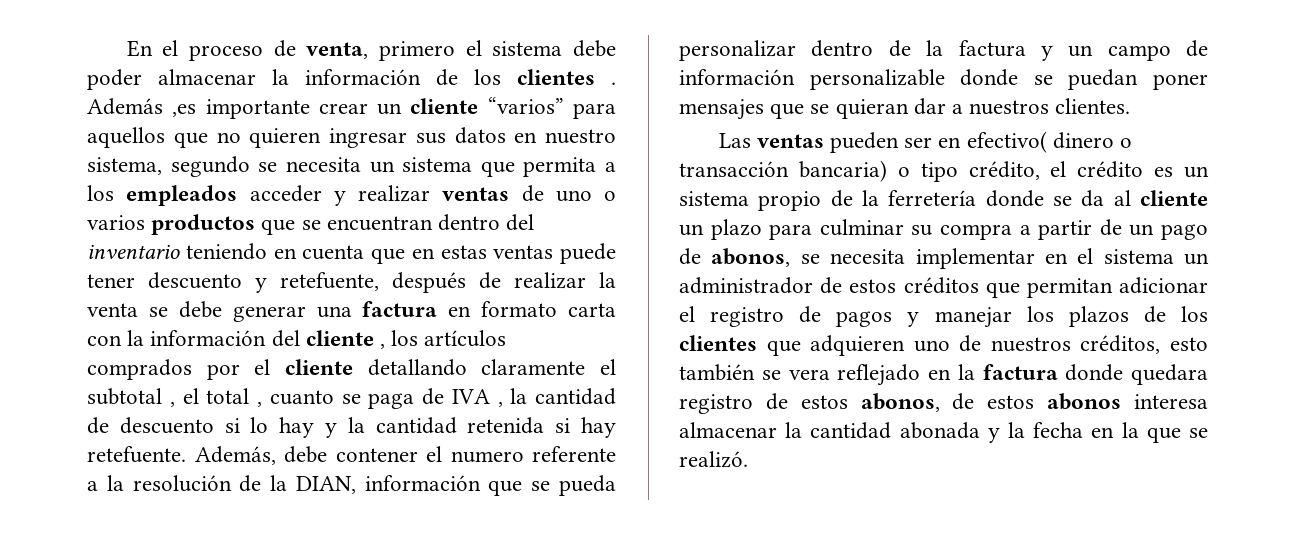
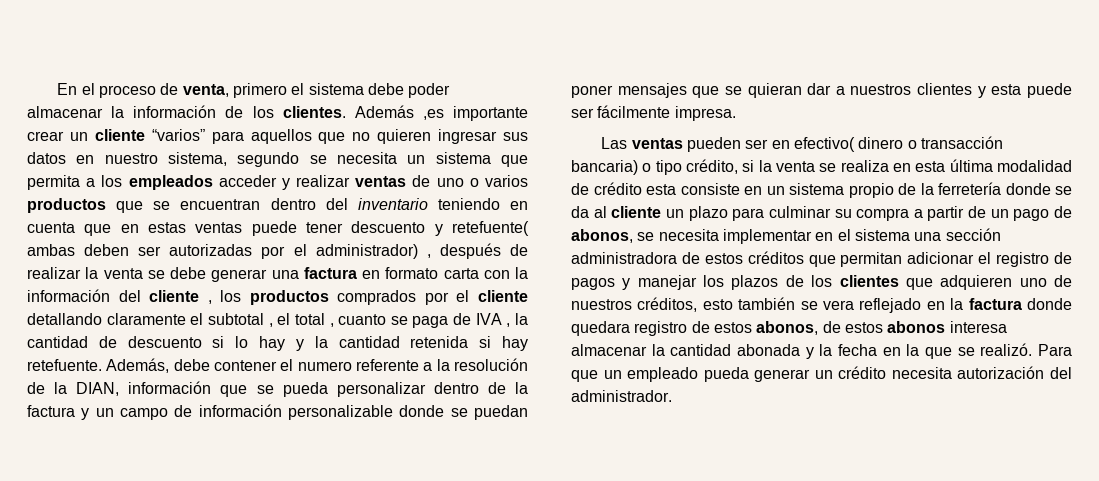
[517,69,616,85] clientes . -> [282,106,346,118] clientes.
[280,272,379,291] retefuente, -> [451,221,529,236] [27,244,431,259] retefuente( ambas deben ser autorizadas por el administrador) ,
[424,330,507,347] artículos -> [249,290,329,305] productos
[1055,98,1131,114] clientes. -> [917,83,1072,98] [571,105,736,121] clientes y esta puede ser fácilmente impresa.
[1050,161,1174,178] el crédito es -> [742,159,1072,172] [571,182,762,195] si la venta se realiza en esta última modalidad de crédito esta consiste en
[1184,253,1209,265] [679,277,813,294] un administrador -> [914,228,1001,241] [571,252,677,264] una sección administradora
(748, 459) none -> [1038,344,1072,356] [571,366,1072,382] [571,390,672,402] Para que un empleado pueda generar un crédito necesita autorización del administrador.

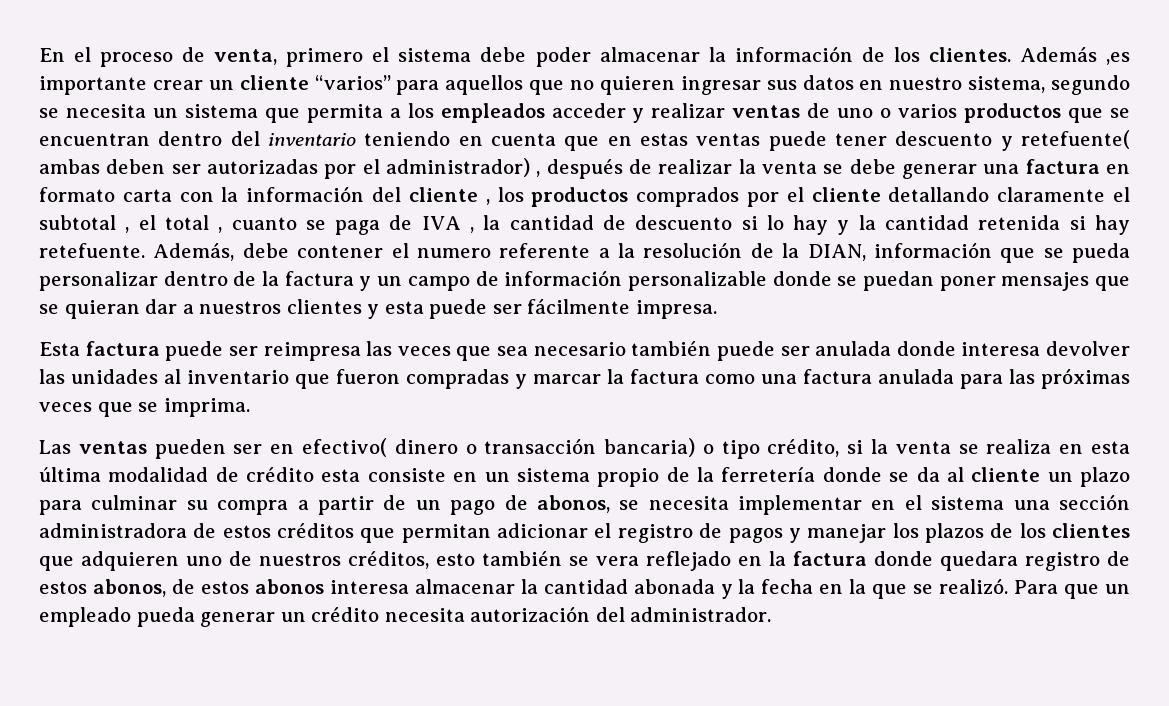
(736, 113) none -> [39,341,1130,361] [39,368,1130,389] [39,398,250,417] // Esta factura puede ser reimpresa las veces que sea necesario también puede ser anulada donde interesa devolver las unidades al inventario que fueron compradas y marcar la factura como una factura anulada para las próximas veces que se imprima.

